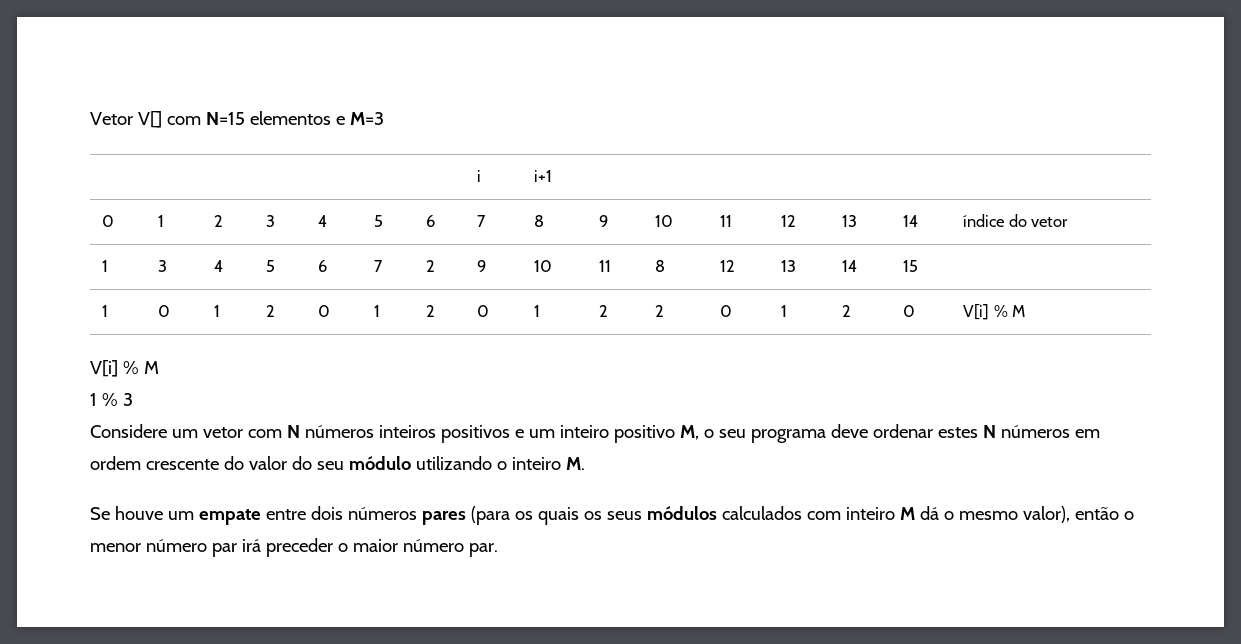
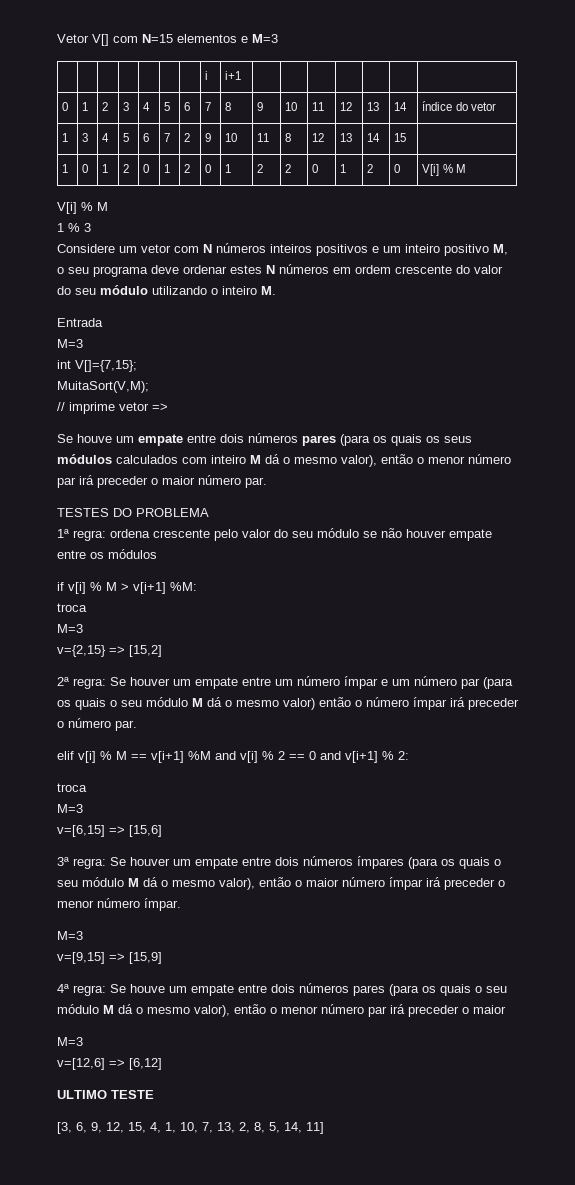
(585, 463) none -> [57,318,103,327] [57,339,83,348] [57,360,137,372] [57,381,149,393] [57,402,168,414] // Entrada // M=3 // int V[]={7,15}; // MuitaSort(V,M); // // imprime vetor =>
(498, 550) none -> [57,508,209,517] [57,528,492,541] [57,549,157,559] [57,582,197,594] [57,603,87,612] [57,624,83,633] [57,645,162,657] [57,676,513,689] [57,697,519,710] [57,718,137,731] [57,751,409,763] [57,783,87,792] [57,804,83,813] [57,825,162,837] [57,856,501,869] [57,877,505,890] [57,898,181,911] [57,931,83,940] [57,952,162,964] [57,983,507,996] [57,1004,506,1017] [57,1037,83,1046] [57,1058,162,1070] [57,1090,154,1099] [57,1122,324,1134] // TESTES DO PROBLEMA // 1ª regra: ordena crescente pelo valor do seu módulo se não houver empate entre os módulos // if v[i] % M > v[i+1] %M: // troca // M=3 // v={2,15} => [15,2] // 2ª regra: Se houver um empate entre um número ímpar e um número par (para os quais o seu módulo M dá o mesmo valor) então o número ímpar irá preceder o número par. // elif v[i] % M == v[i+1] %M and v[i] % 2 == 0 and v[i+1] % 2: // troca // M=3 // v=[6,15] => [15,6] // 3ª regra: Se houver um empate entre dois números ímpares (para os quais o seu módulo M dá o mesmo valor), então o maior número ímpar irá preceder o menor número ímpar. // M=3 // v=[9,15] => [15,9] // 4ª regra: Se houve um empate entre dois números pares (para os quais o seu módulo M dá o mesmo valor), então o menor número par irá preceder o maior // M=3 // v=[12,6] => [6,12] // ULTIMO TESTE // [3, 6, 9, 12, 15, 4, 1, 10, 7, 13, 2, 8, 5, 14, 11]

